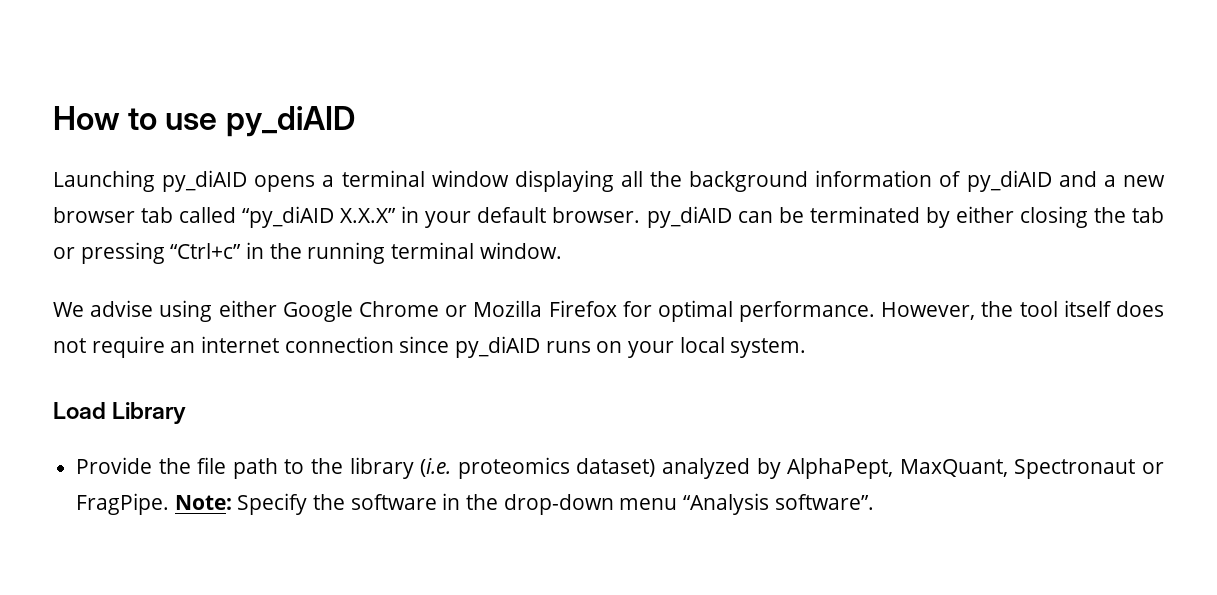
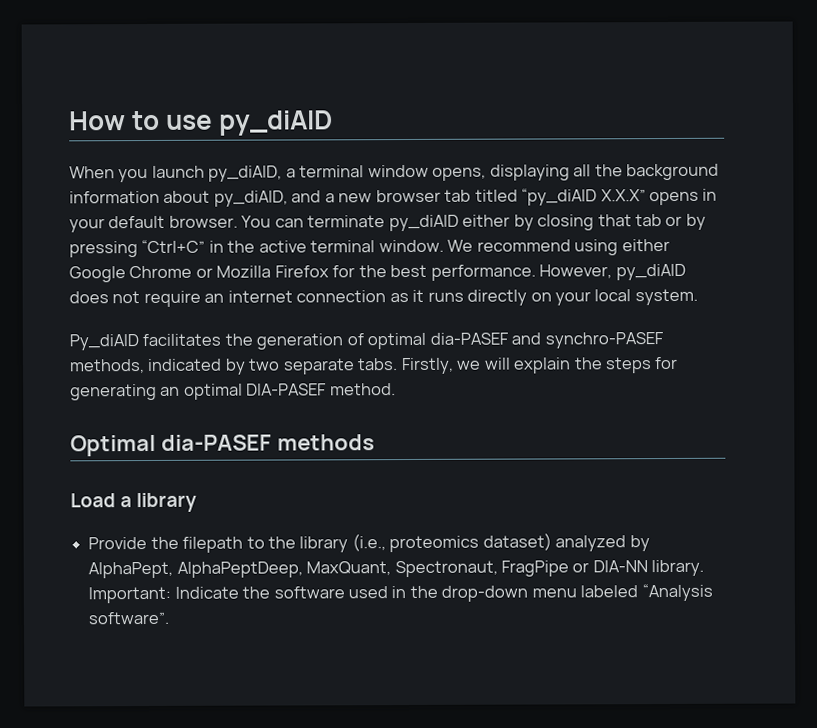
[53,170,316,192] Launching py_diAID opens -> [69,165,283,183] When you launch py_diAID,
(509, 178) none -> [432,167,487,181] opens,
[939,170,1052,192] of py_diAID -> [163,190,288,207] about py_diAID,
[179,207,237,223] called -> [474,189,518,202] titled
(397, 215) none -> [649,191,700,206] opens
[646,206,1164,228] [53,242,386,264] py_diAID can be terminated by either closing the tab or pressing “Ctrl+c” in the running -> [241,213,706,232] [69,239,307,258] You can terminate py_diAID either by closing that tab or by pressing “Ctrl+C” in the active
[53,300,154,317] // We advise -> [447,239,571,252] We recommend
[657,300,1112,322] optimal performance. However, the tool itself -> [358,263,686,281] the best performance. However, py_diAID
[399,336,591,358] since py_diAID runs -> [389,289,528,306] as it runs directly
(807, 348) none -> [69,332,663,351] [69,356,679,375] [70,383,396,401] [70,434,375,457] // Py_diAID facilitates the generation of optimal dia-PASEF and synchro-PASEF methods, indicated by two separate tabs. Firstly, we will explain the steps for generating an optimal DIA-PASEF method. // Optimal dia-PASEF methods
[112,402,187,424] Library -> [120,492,198,513] a library
[197,457,278,479] file path -> [182,536,244,553] filepath
[420,458,452,477] (i.e. -> [351,534,386,552] (i.e.,
[899,459,1165,479] [76,493,308,515] MaxQuant, Spectronaut or FragPipe. Note: Specify -> [176,559,705,578] [88,586,239,604] AlphaPeptDeep, MaxQuant, Spectronaut, FragPipe or DIA-NN library. Important: Indicate
(437, 502) none -> [347,586,388,599] used
(678, 504) none -> [580,585,639,598] labeled

